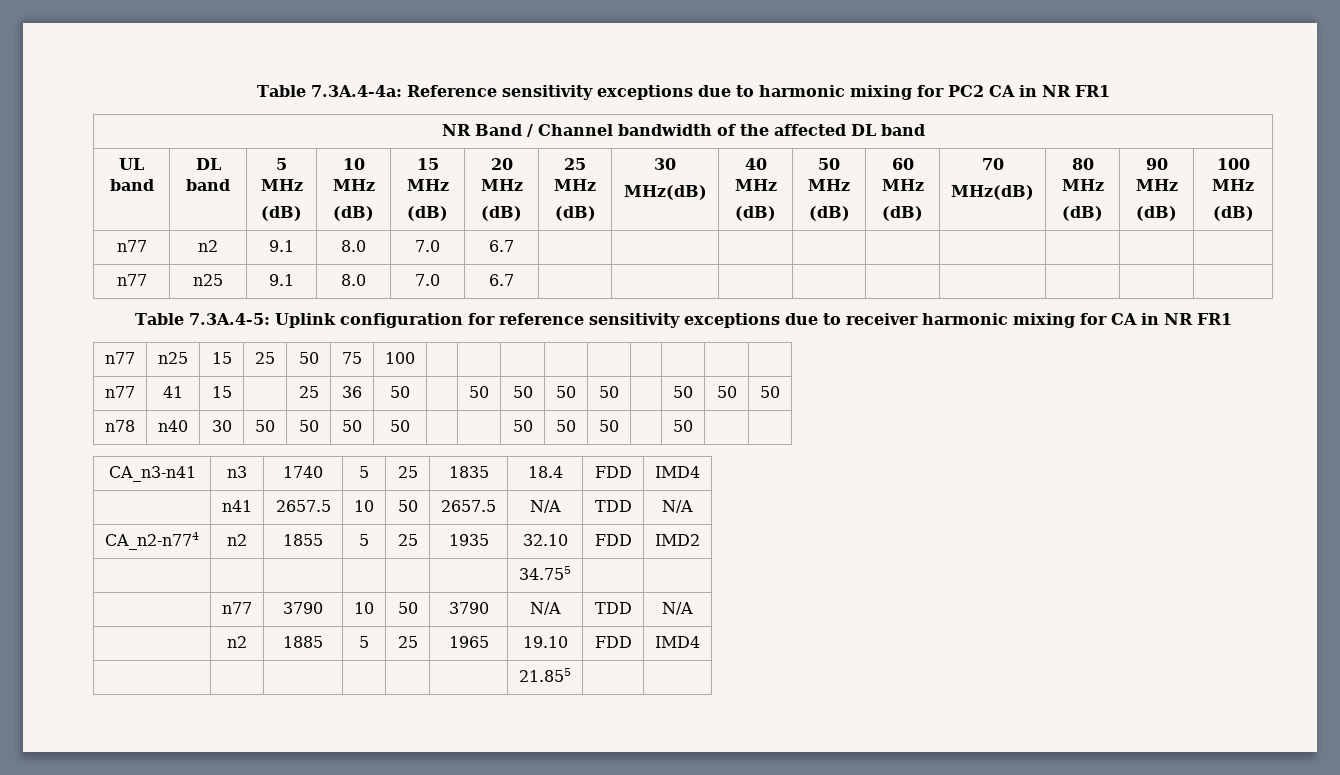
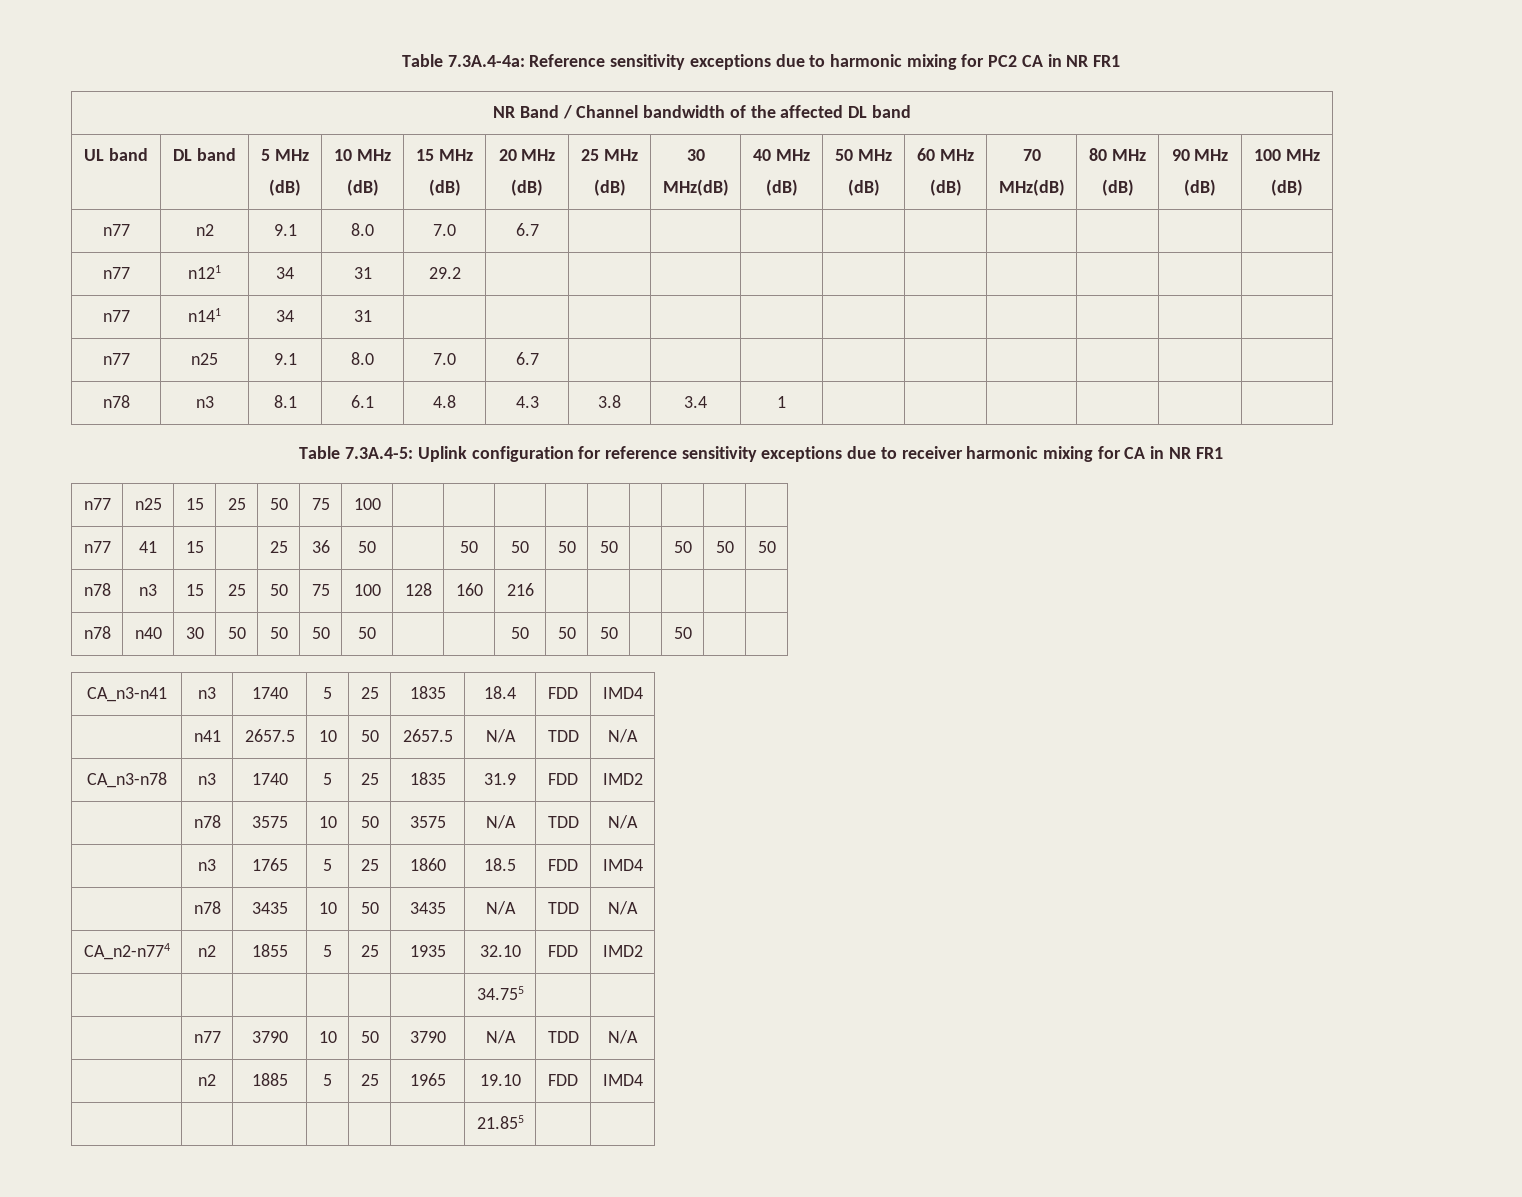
(514, 246) none -> [102,267,130,279] [188,265,221,279] [276,267,294,279] [353,267,372,279] [428,267,461,279] [102,310,130,322] [188,308,221,322] [276,310,294,322] [353,310,372,322] // n77 | n121 | 34 | 31 | 29.2 | | | | | | | | | | // n77 | n141 | 34 | 31 | | | | | | | | | | |
(514, 280) none -> [102,395,130,408] [195,396,214,408] [273,395,297,408] [351,395,374,408] [433,395,456,408] [515,396,539,408] [598,395,621,408] [684,396,707,408] [777,396,786,408] // n78 | n3 | 8.1 | 6.1 | 4.8 | 4.3 | 3.8 | 3.4 | 1 | | | | | |
(780, 392) none -> [83,583,111,596] [139,584,157,596] [185,584,204,596] [227,584,246,596] [269,584,288,596] [311,584,330,596] [353,584,381,596] [404,583,432,596] [455,583,483,596] [506,583,534,596] // n78 | n3 | 15 | 25 | 50 | 75 | 100 | 128 | 160 | 216 | | | | | |
(693, 506) none -> [86,772,167,788] [198,773,216,785] [251,773,288,785] [323,773,332,785] [360,773,379,785] [409,772,446,785] [484,773,516,785] [548,773,578,785] [602,773,643,785] [193,815,221,828] [251,816,288,828] [318,816,337,828] [360,816,379,828] [409,816,446,828] [485,815,516,829] [547,816,579,828] [608,815,638,829] [198,859,216,871] [251,858,288,871] [323,859,332,871] [360,859,379,871] [409,858,446,871] [484,858,516,871] [548,859,578,871] [602,859,643,871] [193,901,221,914] [251,902,288,914] [318,902,337,914] [360,902,379,914] [409,902,446,914] [485,901,516,915] [547,902,579,914] [608,901,638,915] // CA_n3-n78 | n3 | 1740 | 5 | 25 | 1835 | 31.9 | FDD | IMD2 // | n78 | 3575 | 10 | 50 | 3575 | N/A | TDD | N/A // | n3 | 1765 | 5 | 25 | 1860 | 18.5 | FDD | IMD4 // | n78 | 3435 | 10 | 50 | 3435 | N/A | TDD | N/A

